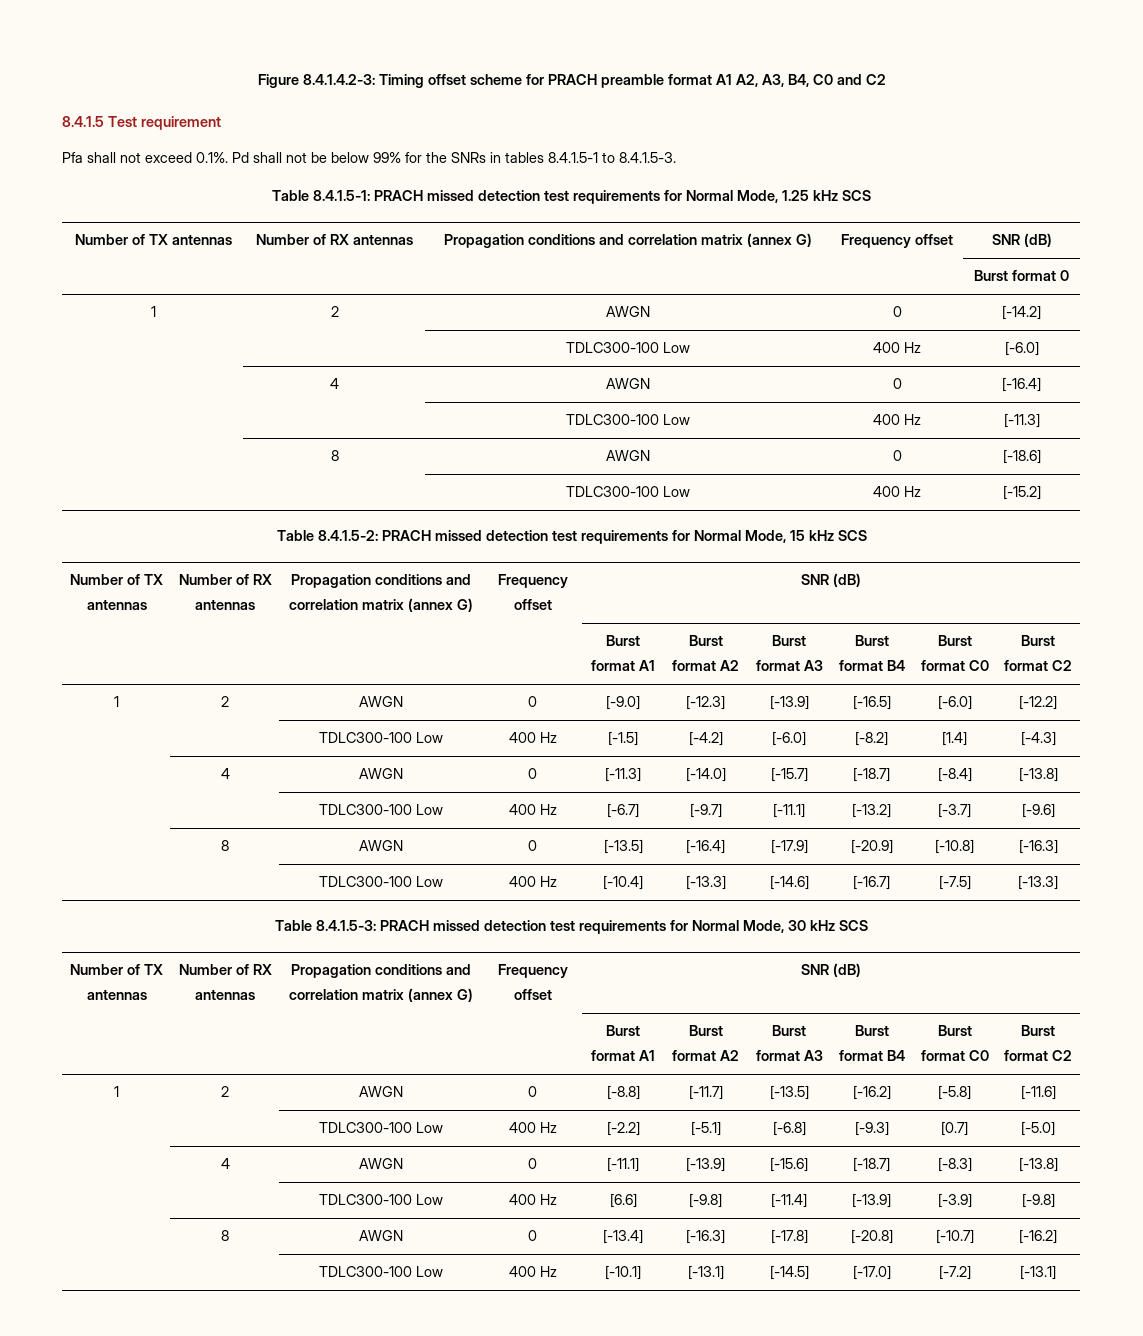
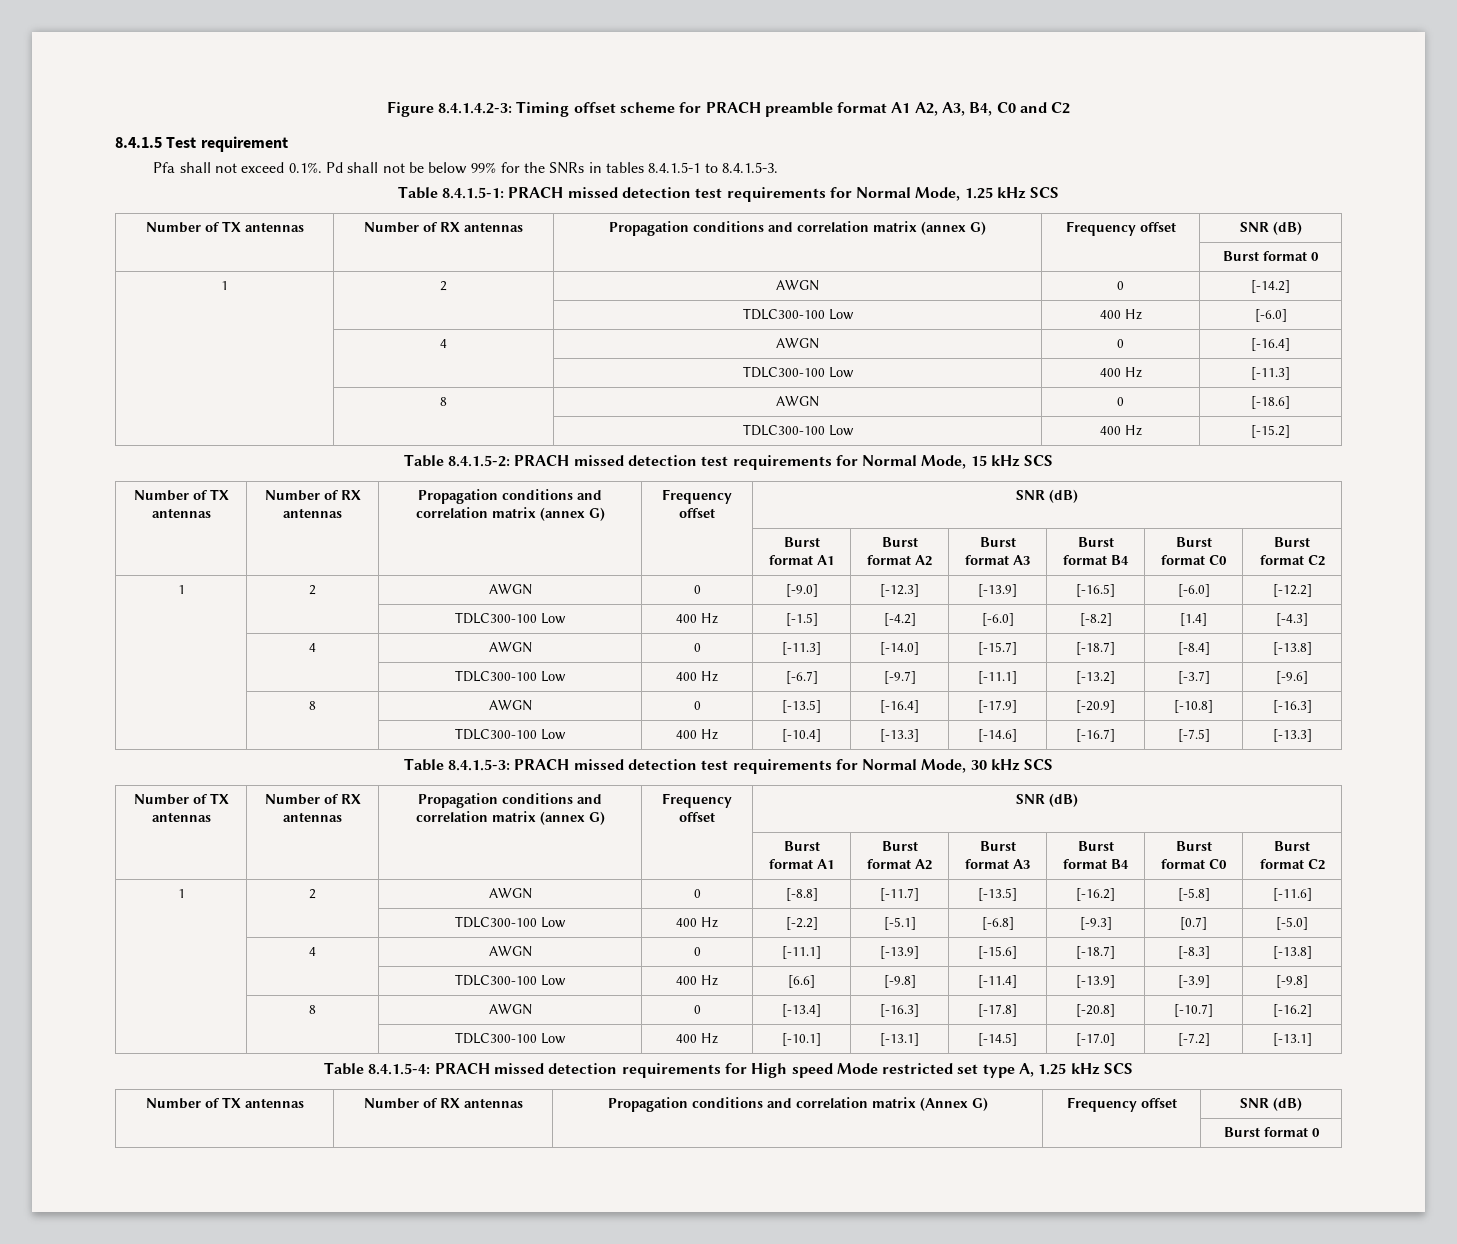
(1056, 1272) none -> [323,1062,1134,1078] [145,1097,304,1109] [363,1098,523,1109] [607,1097,988,1112] [1066,1097,1177,1112] [1240,1097,1302,1111] [1223,1127,1320,1137] // Table 8.4.1.5-4: PRACH missed detection requirements for High speed Mode restricted set type A, 1.25 kHz SCS // Number of TX antennas | Number of RX antennas | Propagation conditions and correlation matrix (Annex G) | Frequency offset | SNR (dB) // | | | | Burst format 0

